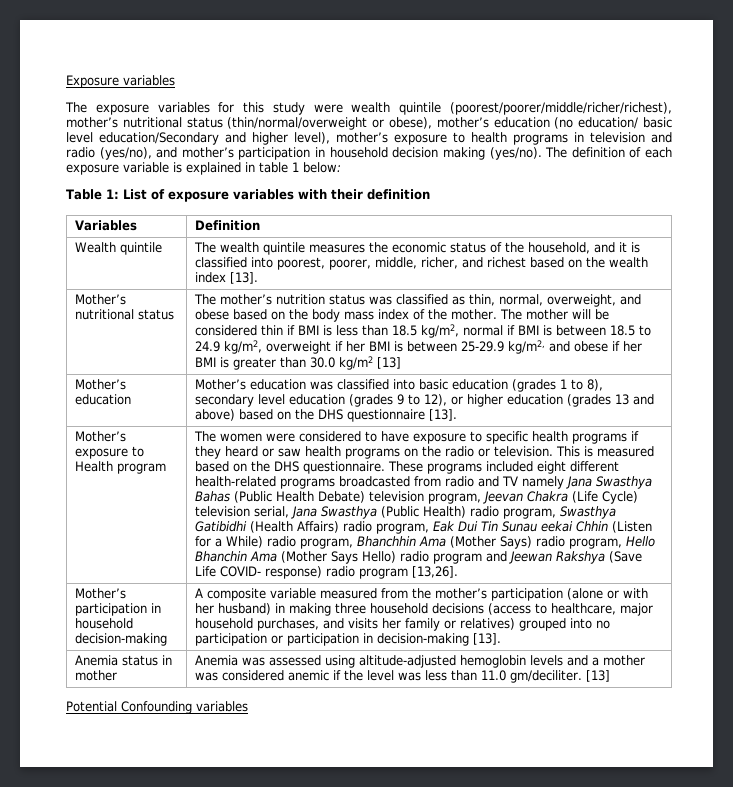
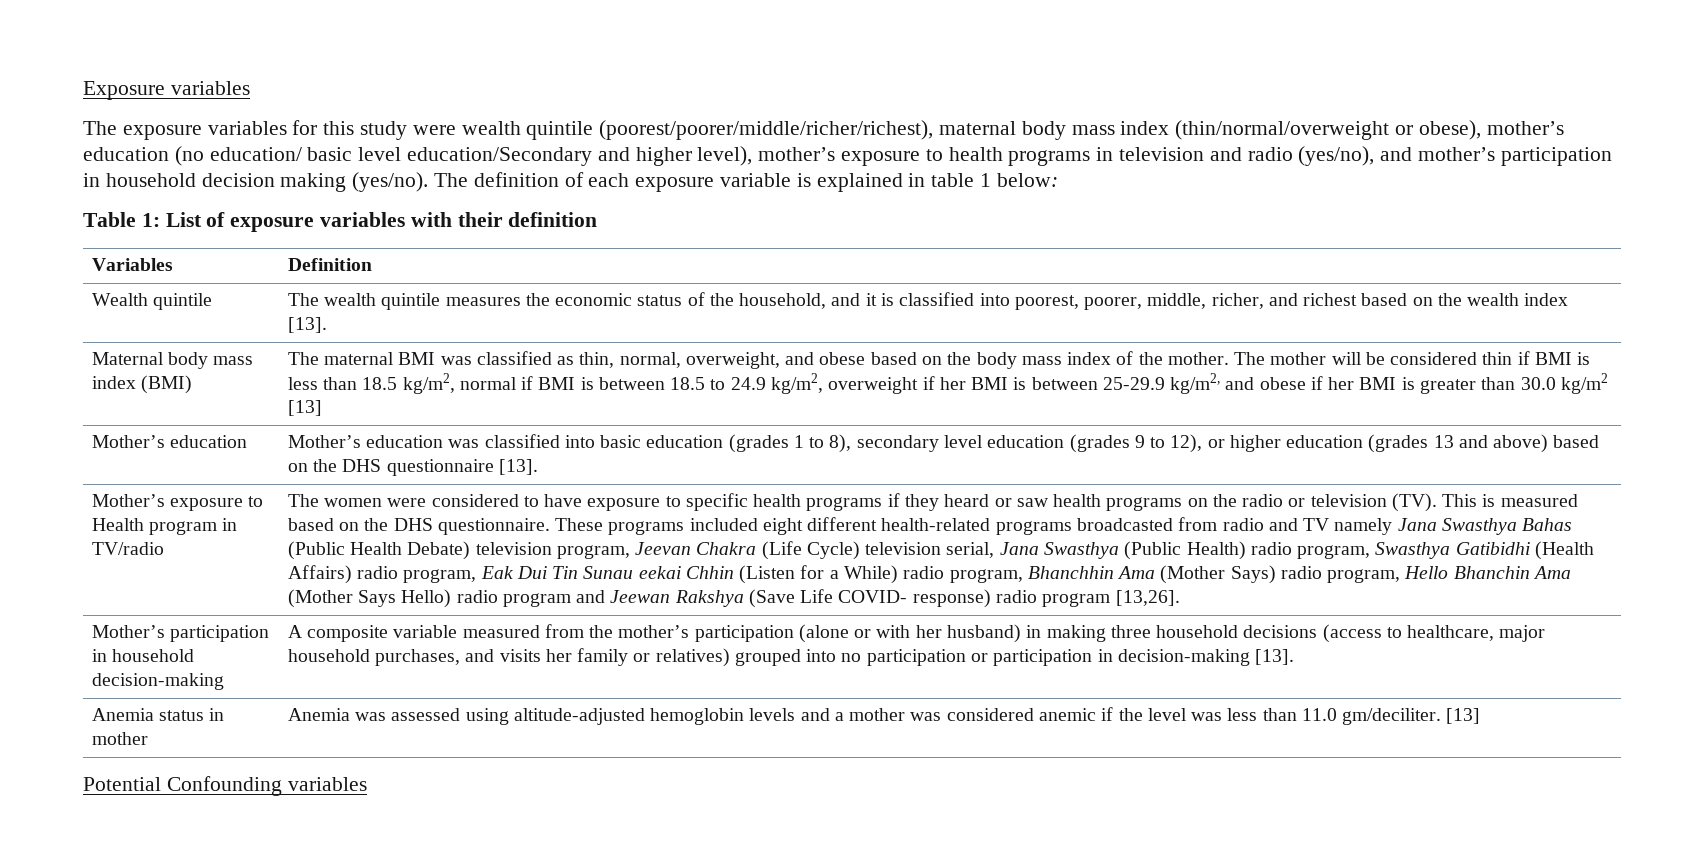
[66,117,223,128] mother’s nutritional status -> [939,121,1170,140] maternal body mass index
[75,294,127,305] [75,309,175,320] [194,294,366,305] Mother’s nutritional status | The mother’s nutrition status -> [91,352,254,369] [91,375,193,394] [287,352,436,365] Maternal body mass index (BMI) | The maternal BMI
(167, 468) none -> [222,518,238,531] [91,542,164,555] in TV/radio
[494,446,554,457] television. -> [1310,493,1437,512] television (TV).

